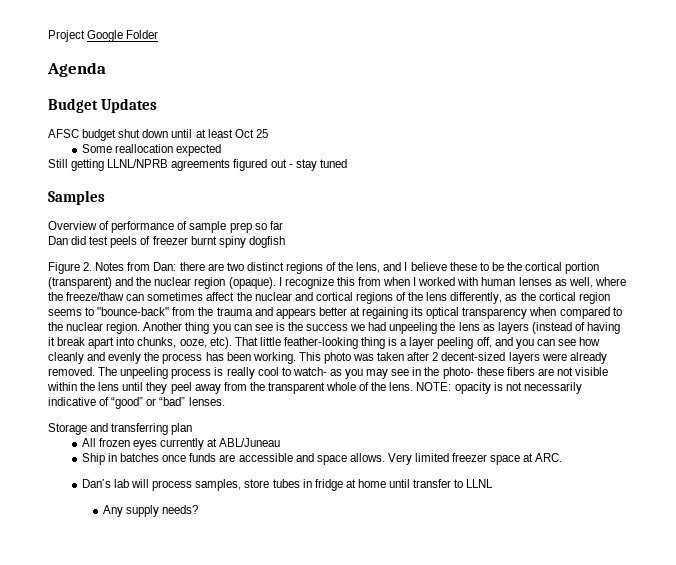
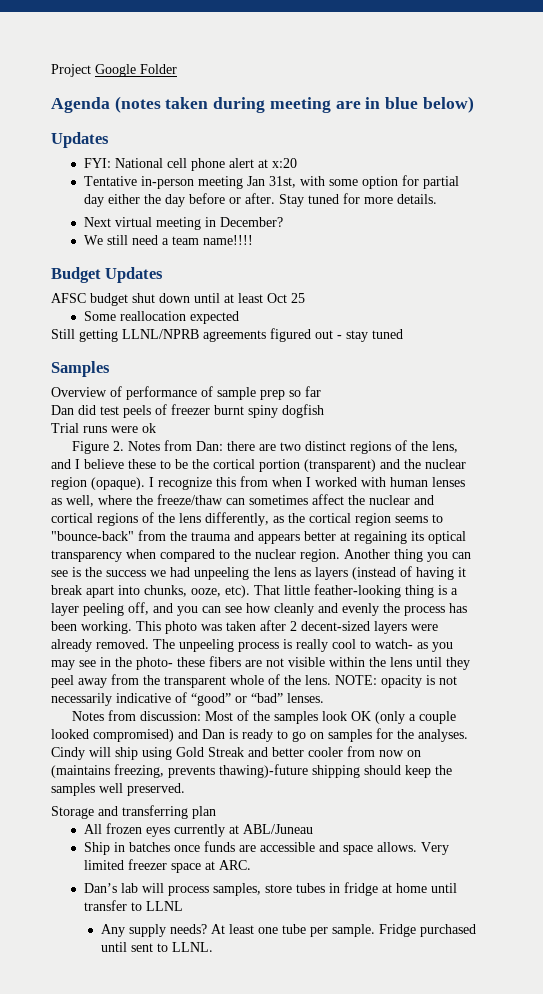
(106, 69) none -> [114,96,474,113] [51,132,109,148] [83,158,297,171] [83,175,459,189] [83,193,437,207] [83,217,283,230] [83,235,253,245] (notes taken during meeting are in blue below) // Updates // FYI: National cell phone alert at x:20 // Tentative in-person meeting Jan 31st, with some option for partial day either the day before or after. Stay tuned for more details. // Next virtual meeting in December? // We still need a team name!!!!
(285, 242) none -> [51,423,156,433] // Trial runs were ok
(225, 401) none -> [72,710,457,724] [51,728,468,742] [51,746,421,760] [51,764,452,778] [51,783,185,796] // Notes from discussion: Most of the samples look OK (only a couple looked compromised) and Dan is ready to go on samples for the analyses. Cindy will ship using Gold Streak and better cooler from now on (maintains freezing, prevents thawing)-future shipping should keep the samples well preserved.
(199, 509) none -> [210,924,476,937] [100,942,213,952] At least one tube per sample. Fridge purchased until sent to LLNL.

